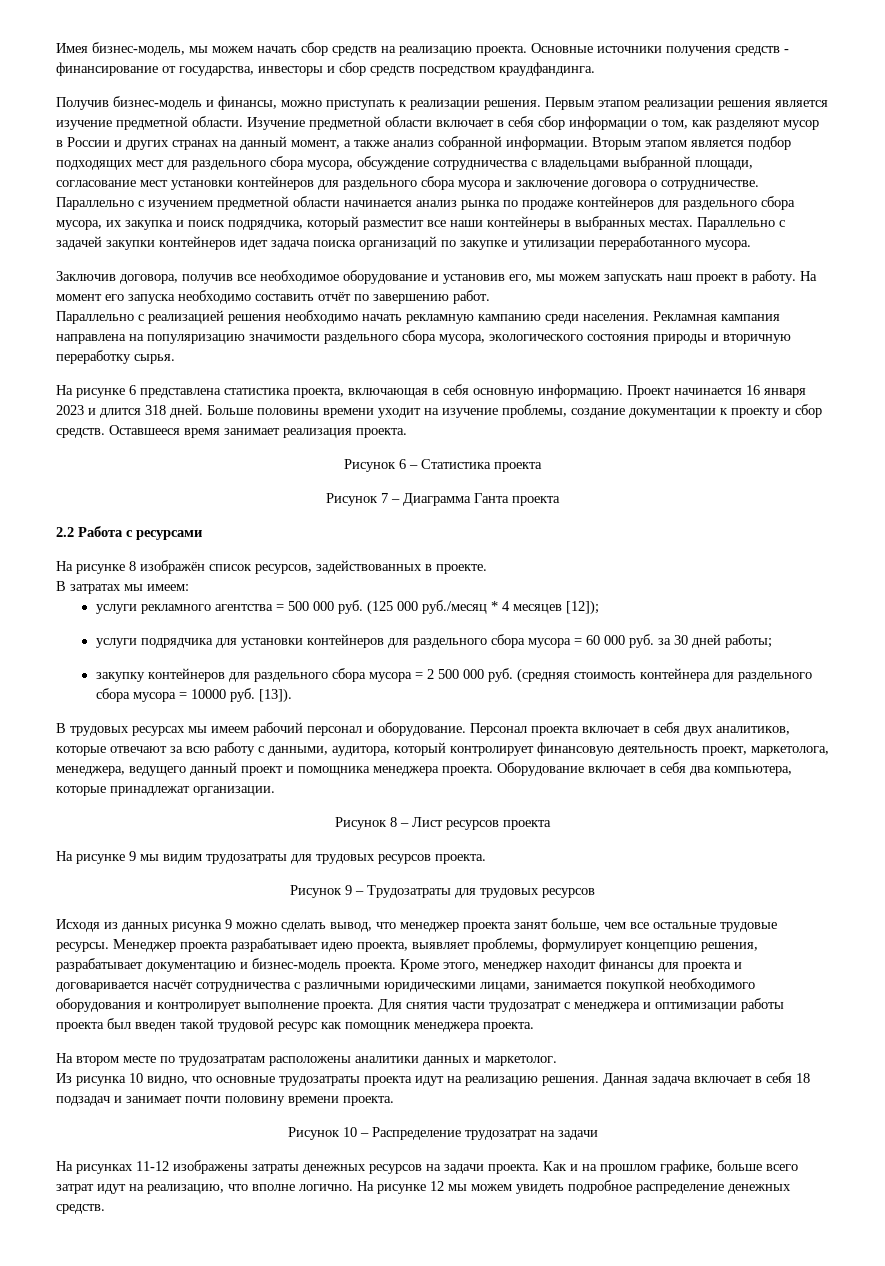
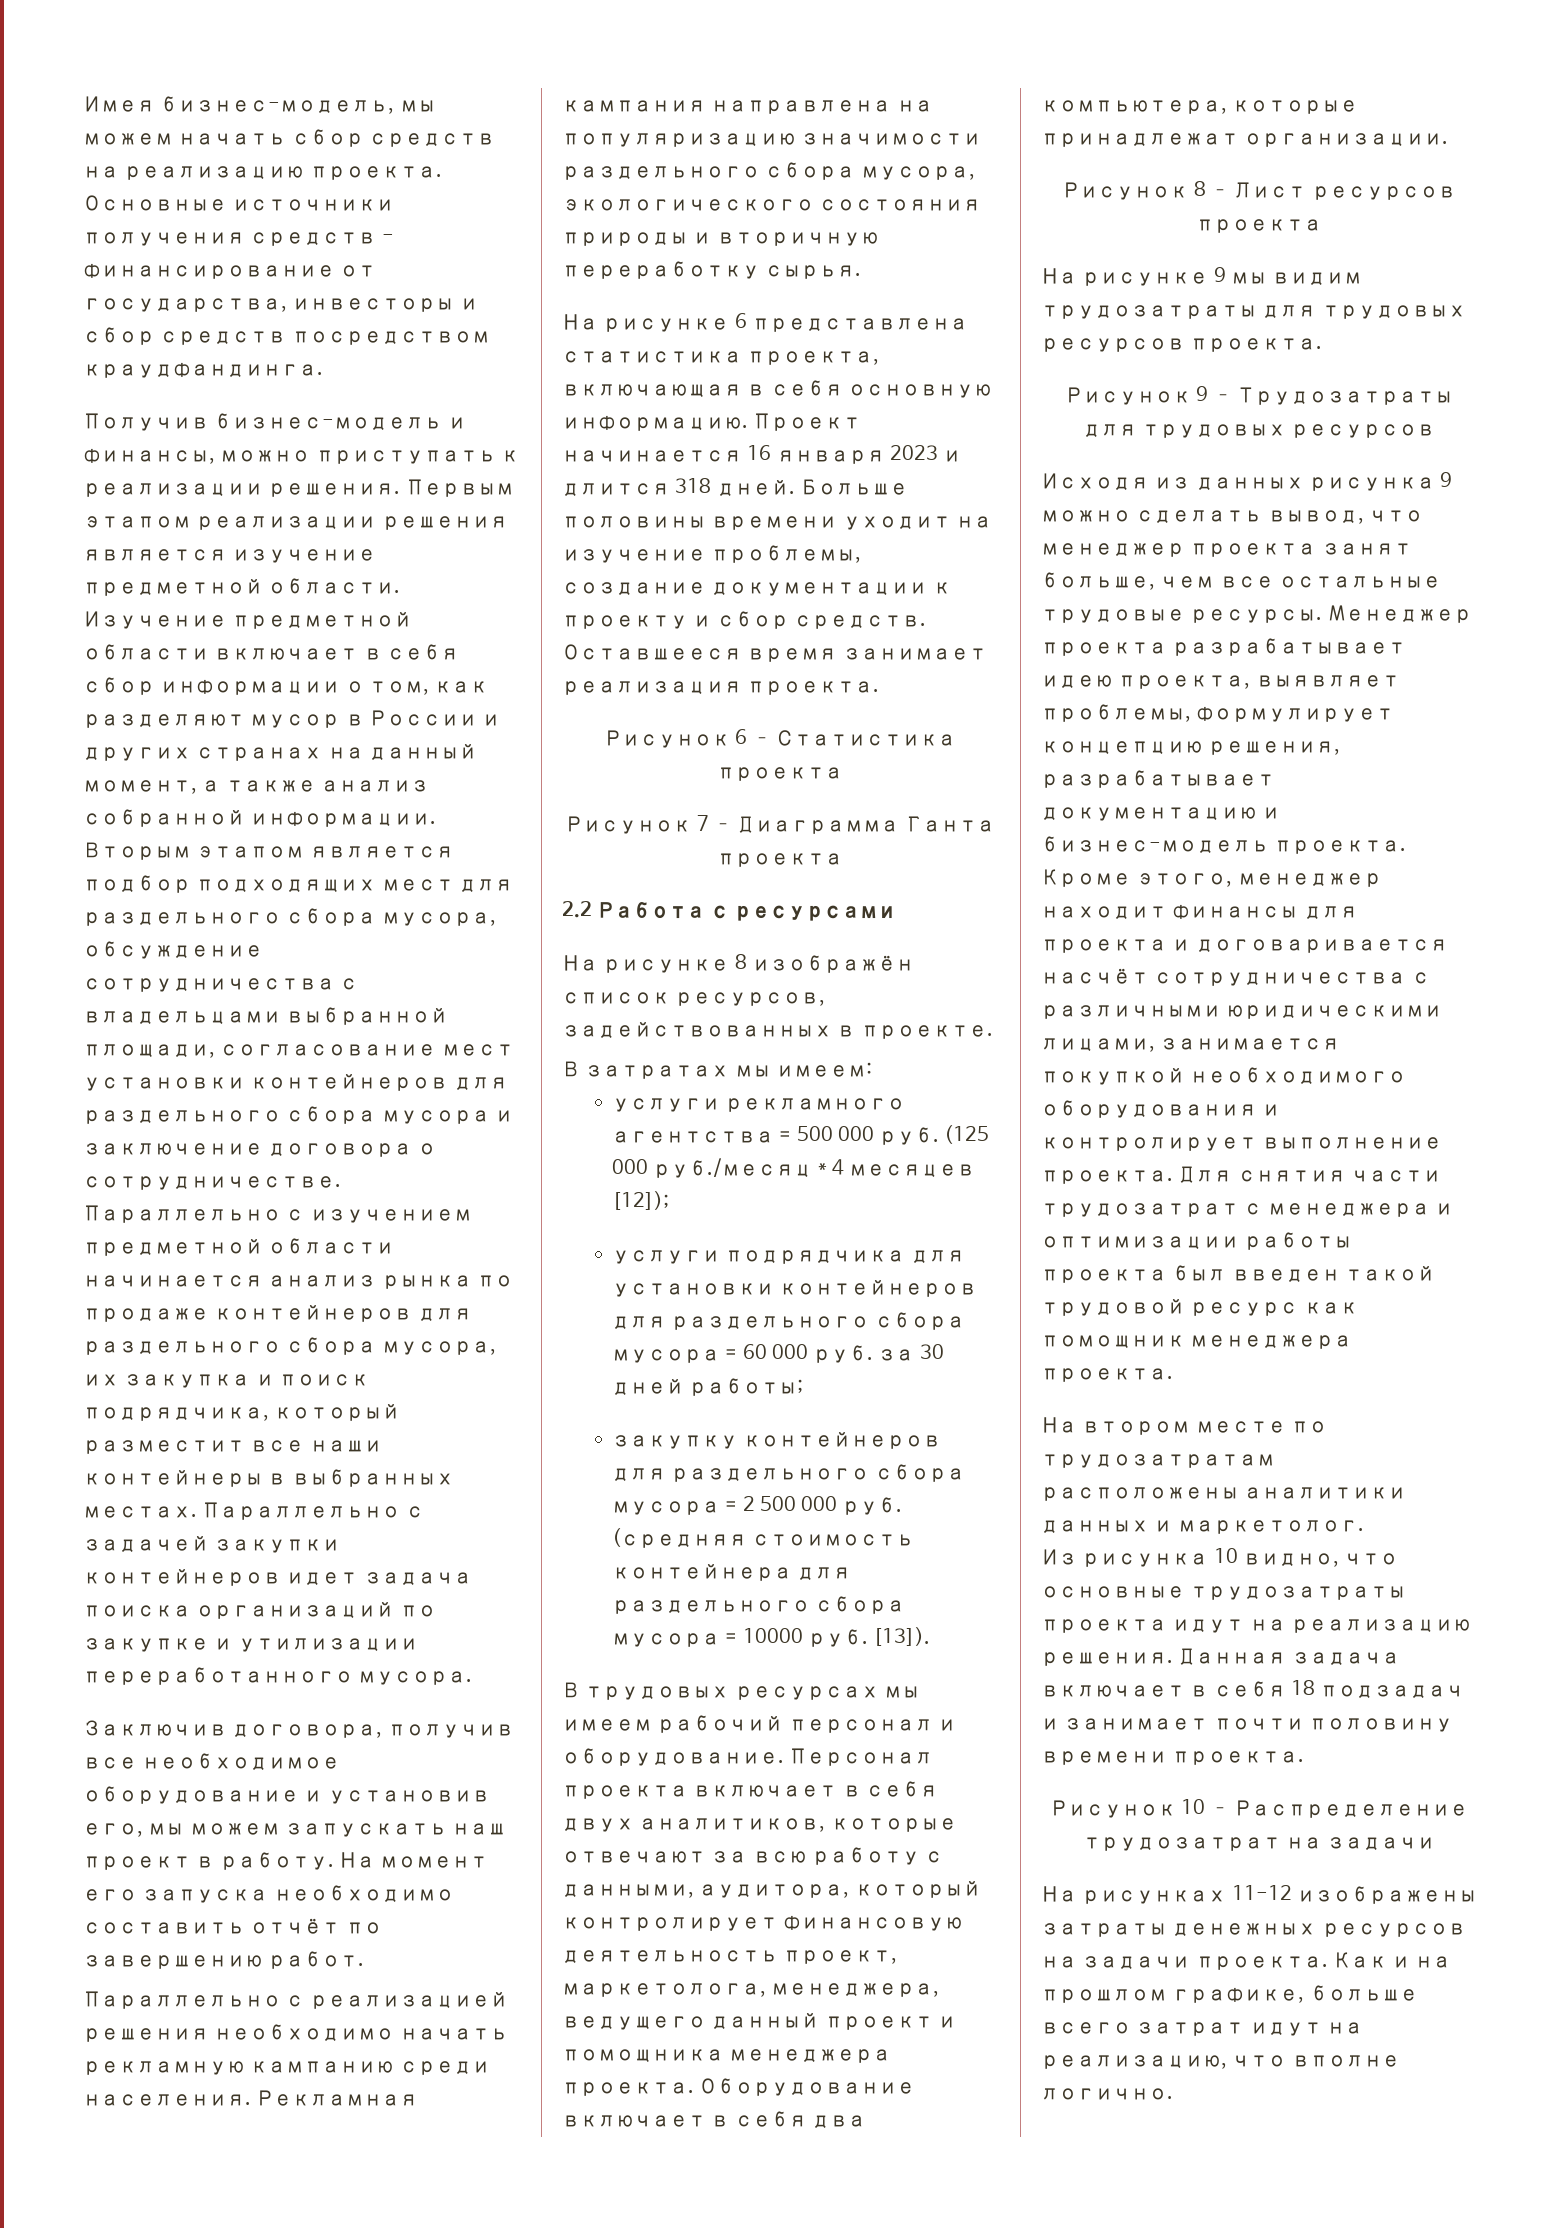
[357,1180,791,1194] [56,1204,105,1214] На рисунке 12 мы можем увидеть подробное распределение денежных средств. -> (1173, 2094) none

